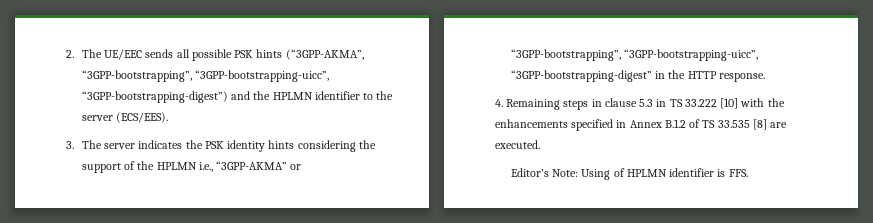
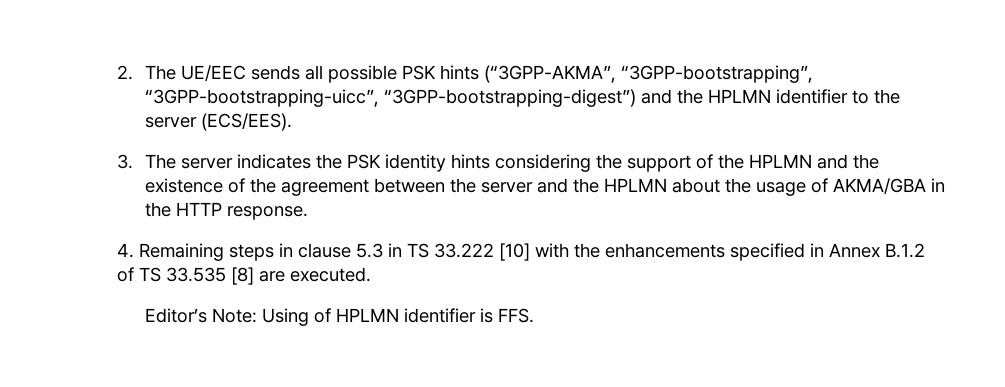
[198,161,302,172] [510,49,759,61] [510,70,652,82] i.e., “3GPP-AKMA” or “3GPP-bootstrapping”, “3GPP-bootstrapping-uicc”, “3GPP-bootstrapping-digest” -> [816,154,879,169] [144,178,926,196] and the existence of the agreement between the server and the HPLMN about the usage of AKMA/GBA

